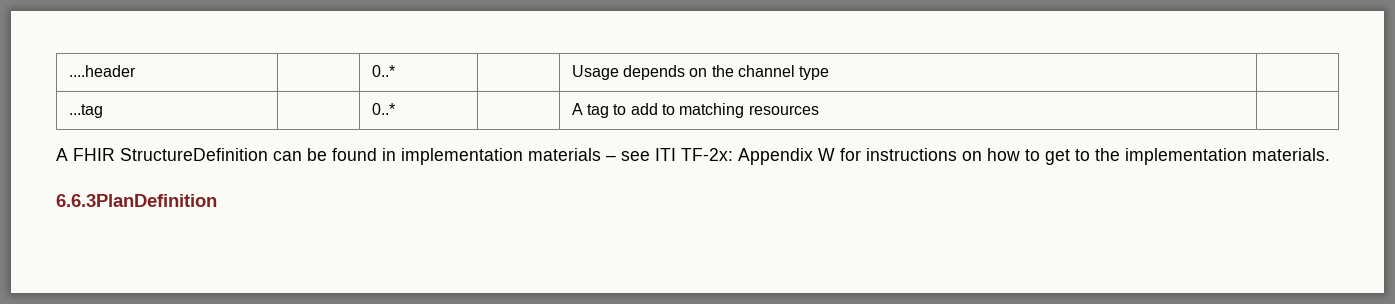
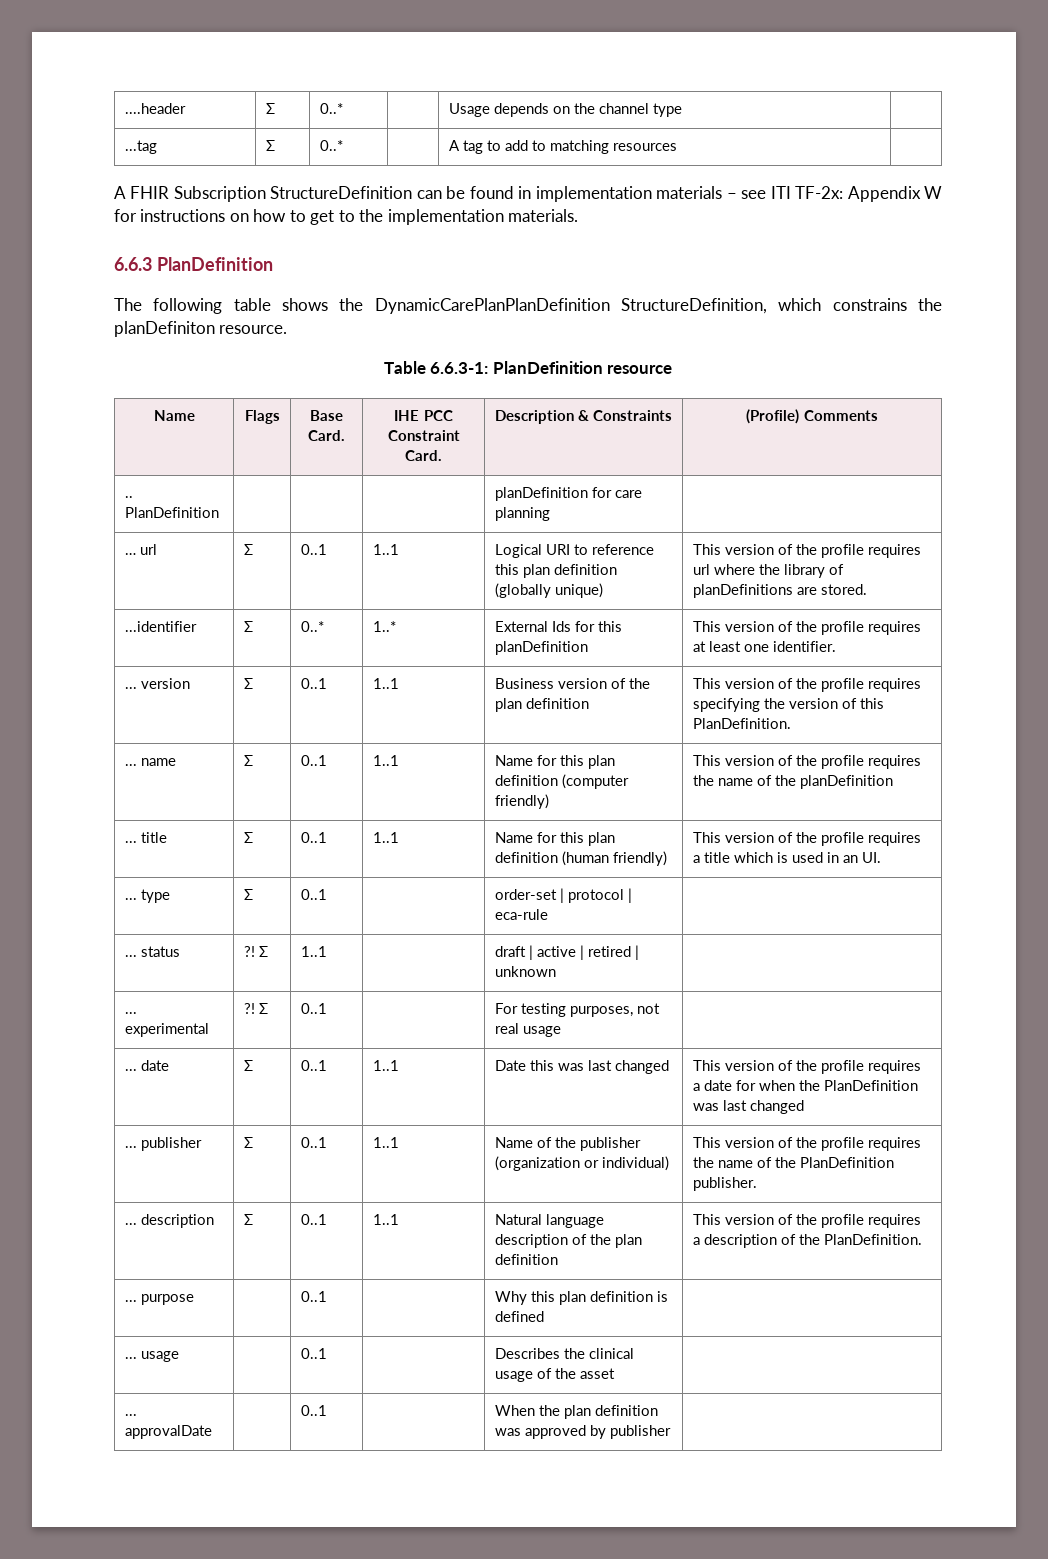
(136, 71) none -> [265,103,275,114] Σ
(103, 111) none -> [265,140,275,151] Σ
(115, 154) none -> [173,186,266,202] Subscription
[56,194,217,207] 6.6.3PlanDefinition -> [114,257,273,271] [114,298,943,314] [114,321,288,337] [383,361,673,374] [153,410,195,421] [244,410,280,424] [310,410,343,421] [308,430,345,441] [394,410,453,421] [387,430,460,441] [405,450,442,461] [494,410,673,424] [746,409,878,424] [124,496,133,498] [124,507,219,518] [494,487,642,501] [494,507,550,521] [124,544,157,555] [243,544,253,555] [300,544,327,555] [372,544,399,555] [494,544,654,558] [494,564,617,578] [494,583,603,598] [692,544,921,558] [692,564,844,578] [692,584,867,598] [124,621,197,632] [243,621,253,632] [300,621,324,632] [372,621,396,632] [494,621,622,632] [494,641,588,655] [692,621,921,635] [692,641,836,652] [124,678,190,689] [243,678,253,689] [300,678,327,689] [372,678,399,689] [494,678,650,689] [494,698,589,712] [692,678,921,692] [692,698,884,712] [692,718,791,729] [124,758,176,766] [243,755,253,766] [300,755,327,766] [372,755,399,766] [494,755,615,769] [494,774,629,789] [494,794,549,809] [692,755,921,769] [692,775,893,789] [124,832,167,843] [243,832,253,843] [300,832,327,843] [372,832,399,843] [494,832,615,846] [494,851,667,866] [692,832,921,846] [692,852,881,863] [124,889,170,903] [243,889,253,900] [300,889,327,900] [494,888,632,903] [494,909,548,920] [124,946,180,957] [243,946,268,957] [300,946,327,957] [494,945,639,960] [494,966,556,977] [124,1012,137,1014] [124,1023,209,1037] [243,1003,268,1014] [300,1003,327,1014] [494,1003,660,1017] [494,1023,561,1037] [124,1060,169,1071] [243,1060,253,1071] [300,1060,327,1071] [372,1060,399,1071] [494,1060,669,1074] [692,1060,921,1074] [692,1080,918,1091] [692,1100,804,1114] [124,1137,202,1151] [243,1137,253,1148] [300,1137,327,1148] [372,1137,399,1148] [494,1137,641,1151] [494,1156,669,1171] [692,1137,921,1151] [692,1157,894,1168] [692,1177,757,1191] [124,1214,214,1228] [243,1214,253,1225] [300,1214,327,1225] [372,1214,399,1225] [494,1214,604,1228] [494,1234,642,1248] [494,1254,558,1265] [692,1214,921,1228] [692,1234,922,1248] [124,1294,194,1305] [300,1291,327,1302] [494,1291,668,1305] [494,1311,544,1322] [124,1351,179,1362] [300,1348,327,1359] [494,1348,634,1359] [494,1368,615,1382] [124,1414,137,1416] [124,1425,212,1439] [300,1405,327,1416] [494,1405,658,1419] [494,1425,671,1439] 6.6.3 PlanDefinition // The following table shows the DynamicCarePlanPlanDefinition StructureDefinition, which constrains the planDefiniton resource. // Table 6.6.3-1: PlanDefinition resource // Name | Flags | Base Card. | IHE PCC Constraint Card. | Description & Constraints | (Profile) Comments // .. PlanDefinition | | | | planDefinition for care planning | // … url | Σ | 0..1 | 1..1 | Logical URI to reference this plan definition (globally unique) | This version of the profile requires url where the library of planDefinitions are stored. // ...identifier | Σ | 0..* | 1..* | External Ids for this planDefinition | This version of the profile requires at least one identifier. // ... version | Σ | 0..1 | 1..1 | Business version of the plan definition | This version of the profile requires specifying the version of this PlanDefinition. // ... name | Σ | 0..1 | 1..1 | Name for this plan definition (computer friendly) | This version of the profile requires the name of the planDefinition // ... title | Σ | 0..1 | 1..1 | Name for this plan definition (human friendly) | This version of the profile requires a title which is used in an UI. // ... type | Σ | 0..1 | | order-set | protocol | eca-rule | // ... status | ?! Σ | 1..1 | | draft | active | retired | unknown | // ... experimental | ?! Σ | 0..1 | | For testing purposes, not real usage | // ... date | Σ | 0..1 | 1..1 | Date this was last changed | This version of the profile requires a date for when the PlanDefinition was last changed // ... publisher | Σ | 0..1 | 1..1 | Name of the publisher (organization or individual) | This version of the profile requires the name of the PlanDefinition publisher. // ... description | Σ | 0..1 | 1..1 | Natural language description of the plan definition | This version of the profile requires a description of the PlanDefinition. // ... purpose | | 0..1 | | Why this plan definition is defined | // ... usage | | 0..1 | | Describes the clinical usage of the asset | // ... approvalDate | | 0..1 | | When the plan definition was approved by publisher |

